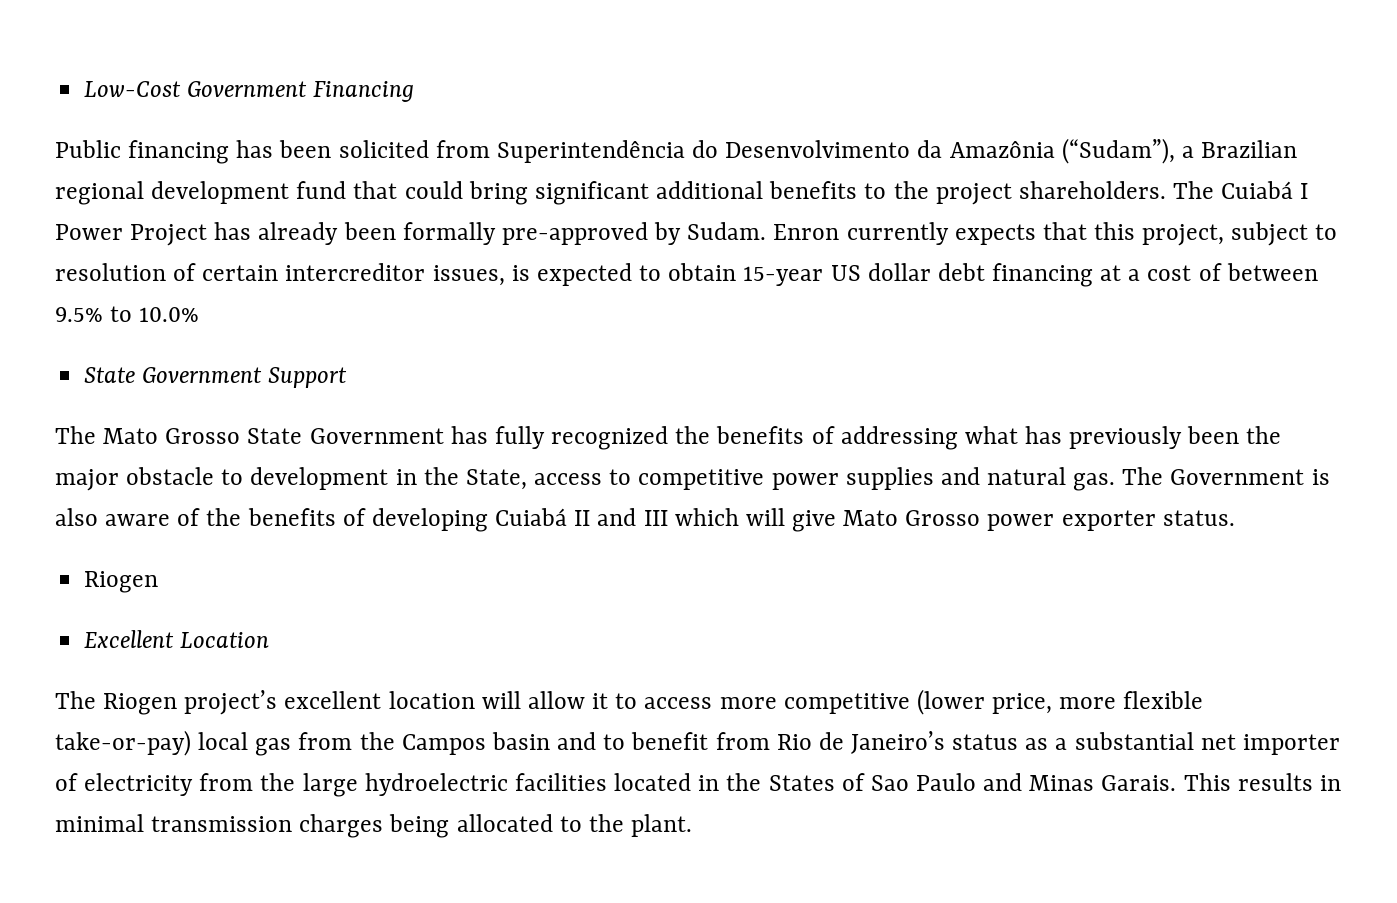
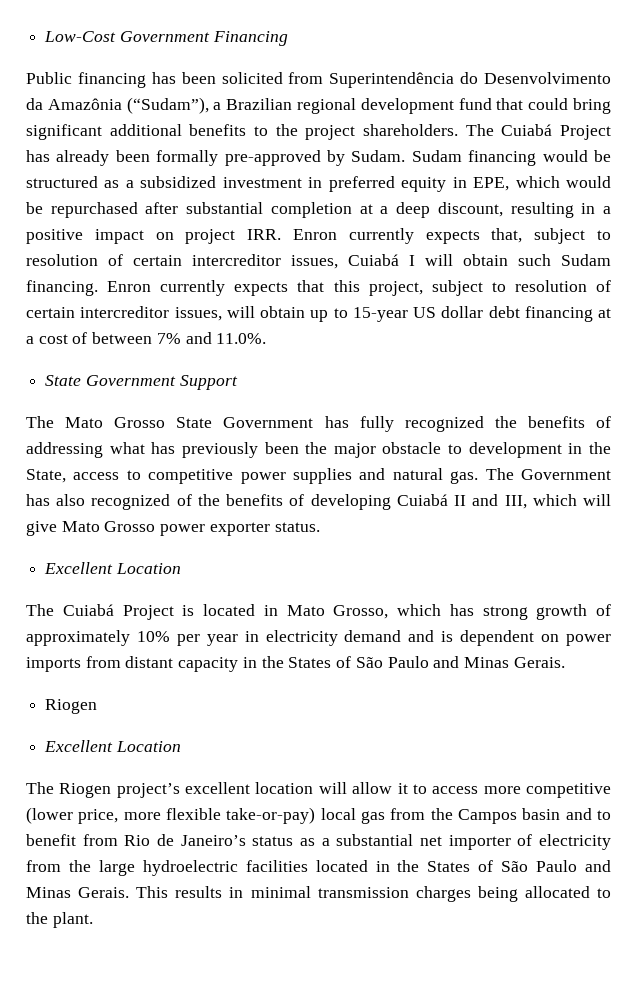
[1300,183,1309,199] [55,224,123,240] I Power -> (553, 130) none
(767, 231) none -> [411,150,611,166] [26,176,611,192] [26,202,612,218] [26,228,611,244] [26,254,611,269] [26,280,98,296] Sudam financing would be structured as a subsidized investment in preferred equity in EPE, which would be repurchased after substantial completion at a deep discount, resulting in a positive impact on project IRR. Enron currently expects that, subject to resolution of certain intercreditor issues, Cuiabá I will obtain such Sudam financing.
[511,263,737,286] is expected to obtain -> [226,306,348,322] will obtain up to
[55,306,200,322] 9.5% to 10.0% -> [156,332,267,344] 7% and 11.0%.
[1311,469,1330,485] [55,508,171,526] is also aware -> [26,494,171,510] has also recognized
[643,510,668,526] III -> [504,495,527,509] III,
(1235, 518) none -> [44,562,181,574] [26,604,611,620] [26,630,611,646] [26,656,565,672] // Excellent Location // The Cuiabá Project is located in Mato Grosso, which has strong growth of approximately 10% per year in electricity demand and is dependent on power imports from distant capacity in the States of São Paulo and Minas Gerais.
[870,773,1177,791] Sao Paulo and Minas Garais. -> [501,860,612,872] [26,887,130,898] São Paulo and Minas Gerais.

